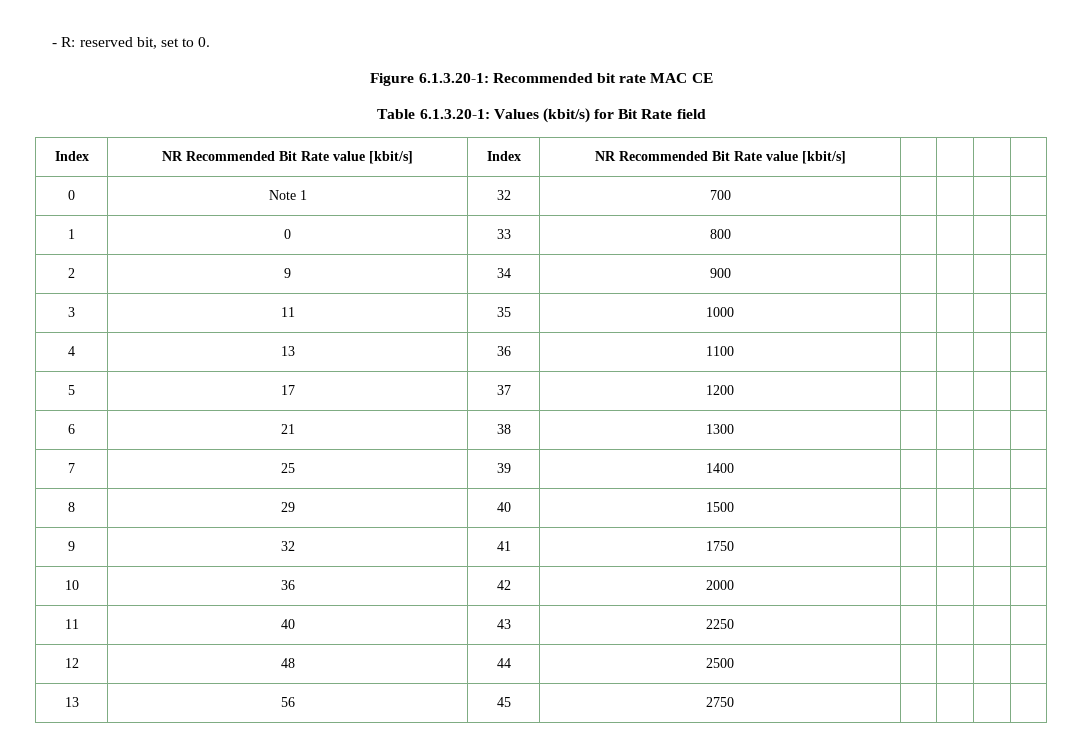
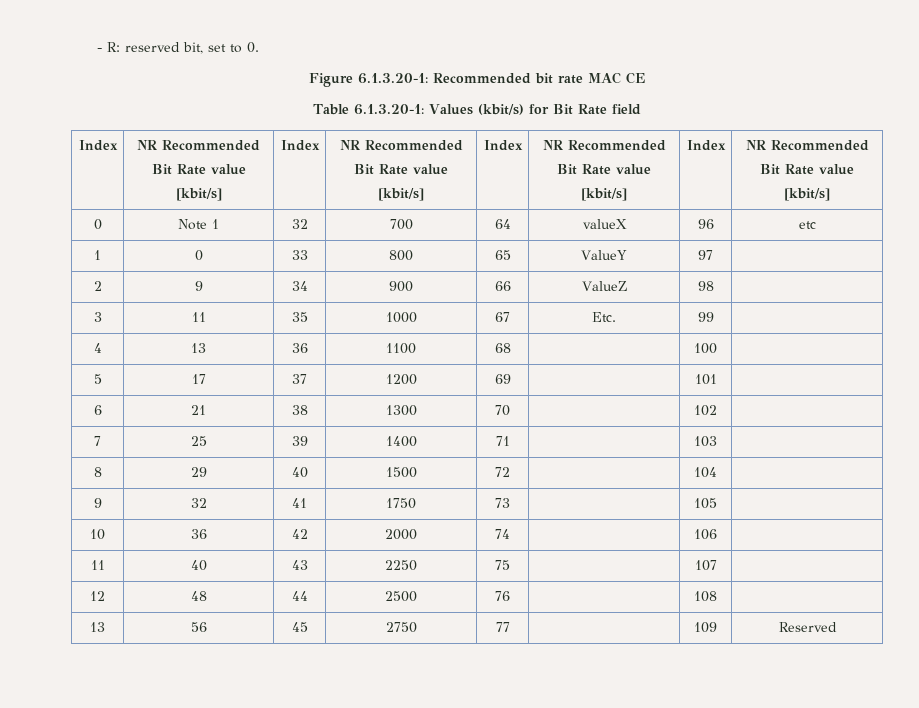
(846, 157) | | | -> [483,140,523,151] [542,140,666,151] [557,164,651,175] [581,188,627,201] [686,140,726,151] [745,140,869,151] [760,164,854,175] [784,188,830,201] Index | NR Recommended Bit Rate value [kbit/s] | Index | NR Recommended Bit Rate value [kbit/s]
(731, 195) | | | -> [494,219,511,229] [582,219,627,229] [697,219,714,229] [798,221,816,229] 64 | valueX | 96 | etc
(731, 234) | | -> [494,250,511,260] [581,250,628,260] [698,250,713,260] 65 | ValueY | 97
(731, 273) | | -> [494,281,511,291] [581,281,627,291] [697,281,714,291] 66 | ValueZ | 98
(734, 312) | | -> [495,312,510,322] [592,312,616,322] [697,312,714,322] 67 | Etc. | 99
(734, 351) | | -> [494,343,511,353] [694,343,717,354] 68 | | 100
(734, 390) | | -> [494,374,511,384] [694,374,717,385] 69 | | 101
(734, 429) | | -> [495,405,510,416] [694,405,717,416] 70 | | 102
(734, 468) | | -> [495,436,510,446] [694,436,717,447] 71 | | 103
(734, 507) | | -> [495,467,510,477] [694,467,717,478] 72 | | 104
(734, 546) | | -> [495,498,510,508] [694,498,717,509] 73 | | 105
(734, 585) | | -> [495,529,510,539] [694,529,717,540] 74 | | 106
(734, 624) | | -> [495,560,510,570] [694,560,717,571] 75 | | 107
(734, 663) | | -> [495,591,510,601] [694,591,717,602] 76 | | 108
(734, 702) | | | -> [495,622,510,632] [694,622,717,633] [778,622,837,632] 77 | | 109 | Reserved

